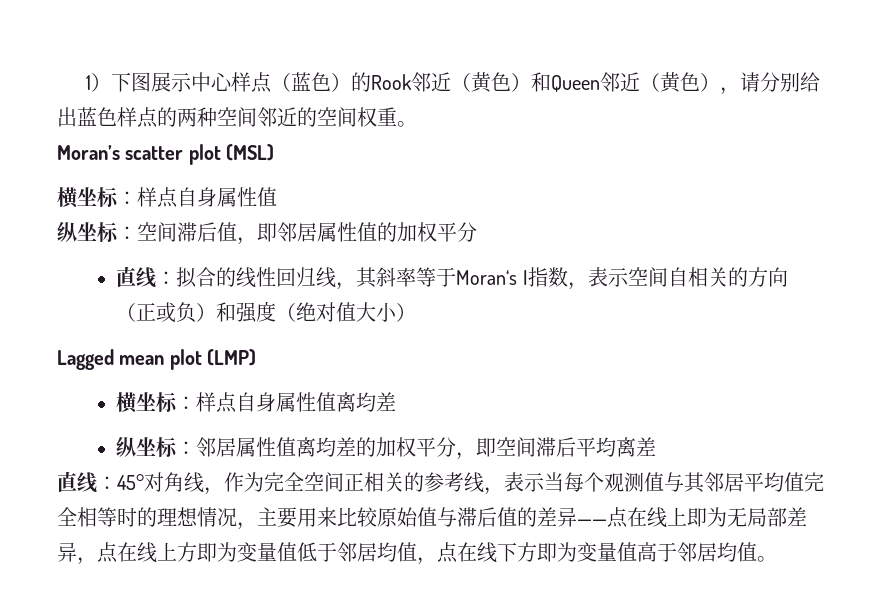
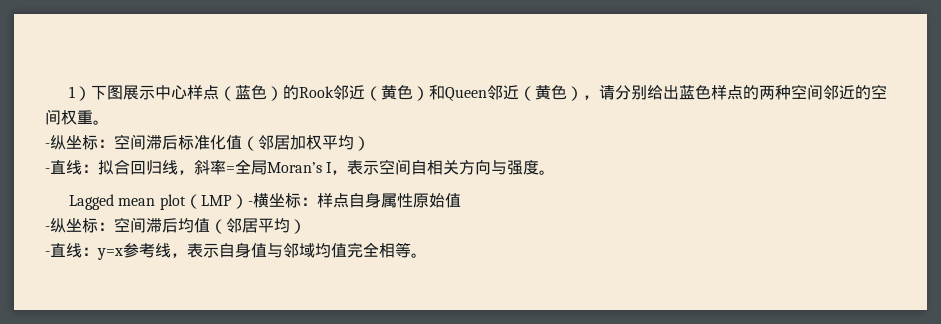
[57,144,275,165] [57,187,257,208] Moran’s scatter plot (MSL) // 横坐标：样点自身属性 -> [45,134,370,151] [45,159,556,175] [68,192,445,210] -纵坐标：空间滞后标准化值（邻居加权平均） // -直线：拟合回归线，斜率=全局Moran’s I，表示空间自相关方向与强度。 // Lagged mean plot（LMP）-横坐标：样点自身属性原始
[57,221,477,245] [116,266,788,290] [116,301,417,323] [57,349,257,370] [116,392,397,413] [116,436,657,460] [57,471,824,495] [57,507,807,530] [57,542,757,565] 纵坐标：空间滞后值，即邻居属性值的加权平分 // 直线：拟合的线性回归线，其斜率等于Moran‘s I指数，表示空间自相关的方向（正或负）和强度（绝对值大小） // Lagged mean plot (LMP) // 横坐标：样点自身属性值离均差 // 纵坐标：邻居属性值离均差的加权平分，即空间滞后平均离差 // 直线：45°对角线，作为完全空间正相关的参考线，表示当每个观测值与其邻居平均值完全相等时的理想情况，主要用来比较原始值与滞后值的差异——点在线上即为无局部差异，点在线上方即为变量值低于邻居均值，点在线下方即为变量值高于邻居均值 -> [45,217,306,234] [45,242,411,260] -纵坐标：空间滞后均值（邻居平均） // -直线：y=x参考线，表示自身值与邻域均值完全相等

